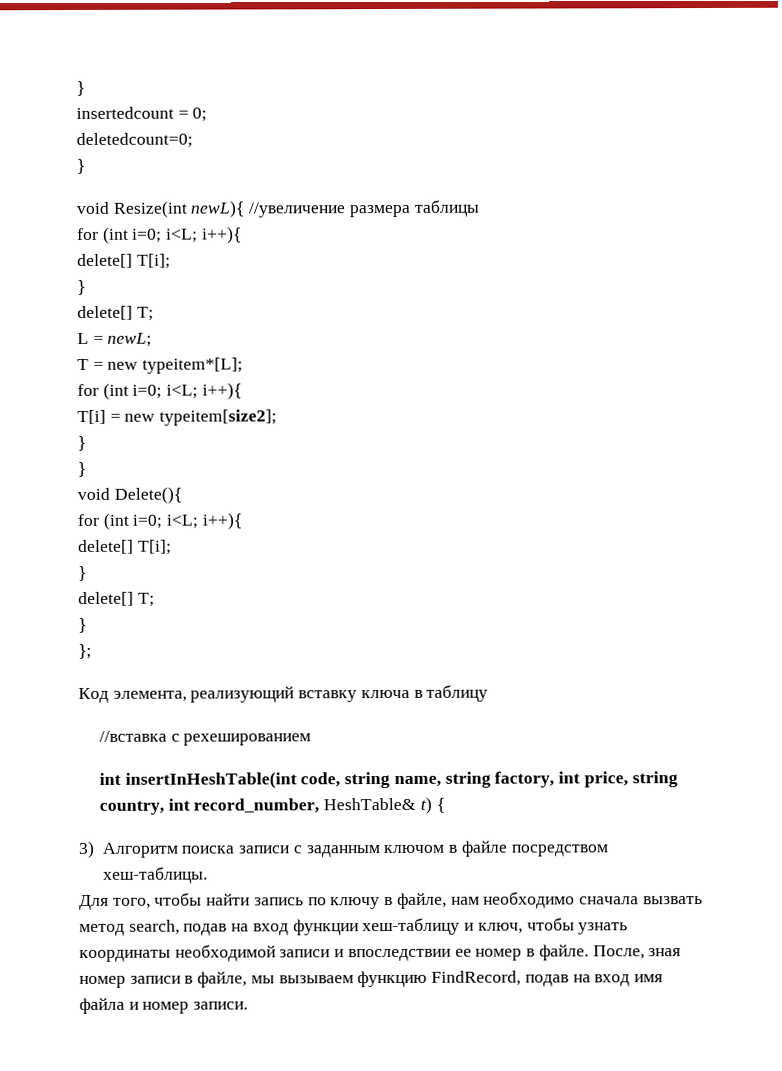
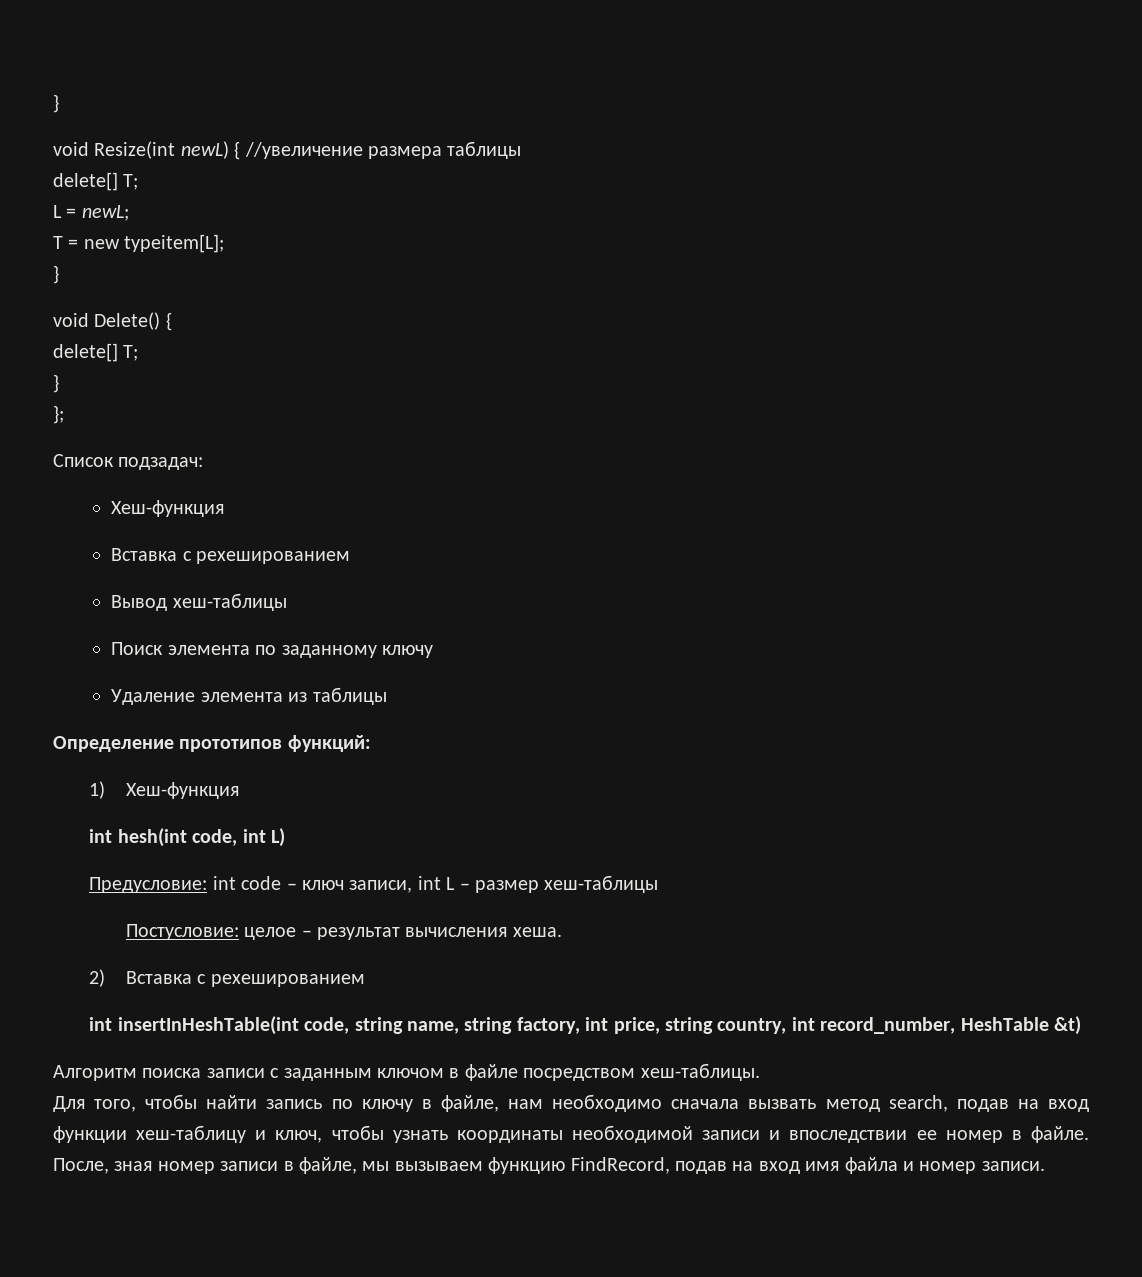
[76,80,85,96] [76,106,208,122] [76,132,193,148] [76,158,85,174] } // insertedcount = 0; // deletedcount=0; // } -> [53,94,59,113] }
[190,200,246,218] newL){ -> [180,141,241,160] newL) {
[77,226,242,244] [77,253,171,269] [77,279,86,295] // for (int i=0; i<L; i++){ // delete[] T[i]; // } -> (522, 150) none
[142,357,244,374] [77,382,242,400] [77,409,278,426] [77,435,86,451] [77,461,86,477] [77,486,182,504] [77,512,242,530] [78,539,172,555] [78,565,87,581] [78,591,155,607] [78,617,87,633] [78,643,92,659] [78,684,489,703] [99,730,168,742] typeitem*[L]; // for (int i=0; i<L; i++){ // T[i] = new typeitem[size2]; // } // } // void Delete(){ // for (int i=0; i<L; i++){ // delete[] T[i]; // } // delete[] T; // } // }; // Код элемента, реализующий вставку ключа в таблицу // //вставка -> [124,234,225,253] [53,265,59,284] [53,312,172,331] [53,343,139,362] [53,374,59,393] [53,405,64,424] [53,454,204,470] [111,500,225,517] [111,548,351,564] [111,593,287,611] [111,642,434,658] [111,687,387,705] [53,735,371,752] [89,781,239,799] [89,828,286,847] [89,875,659,893] [125,924,562,940] [89,969,192,987] typeitem[L]; // } // void Delete() { // delete[] T; // } // }; // Список подзадач: // Хеш-функция // Вставка с рехешированием // Вывод хеш-таблицы // Поиск элемента по заданному ключу // Удаление элемента из таблицы // Определение прототипов функций: // 1) Хеш-функция // int hesh(int code, int L) // Предусловие: int code – ключ записи, int L – размер хеш-таблицы // Постусловие: целое – результат вычисления хеша. // 2) Вставка
[323,796,445,814] [78,840,95,858] HeshTable& t) { // 3) -> [960,1016,1082,1035] HeshTable &t) //

